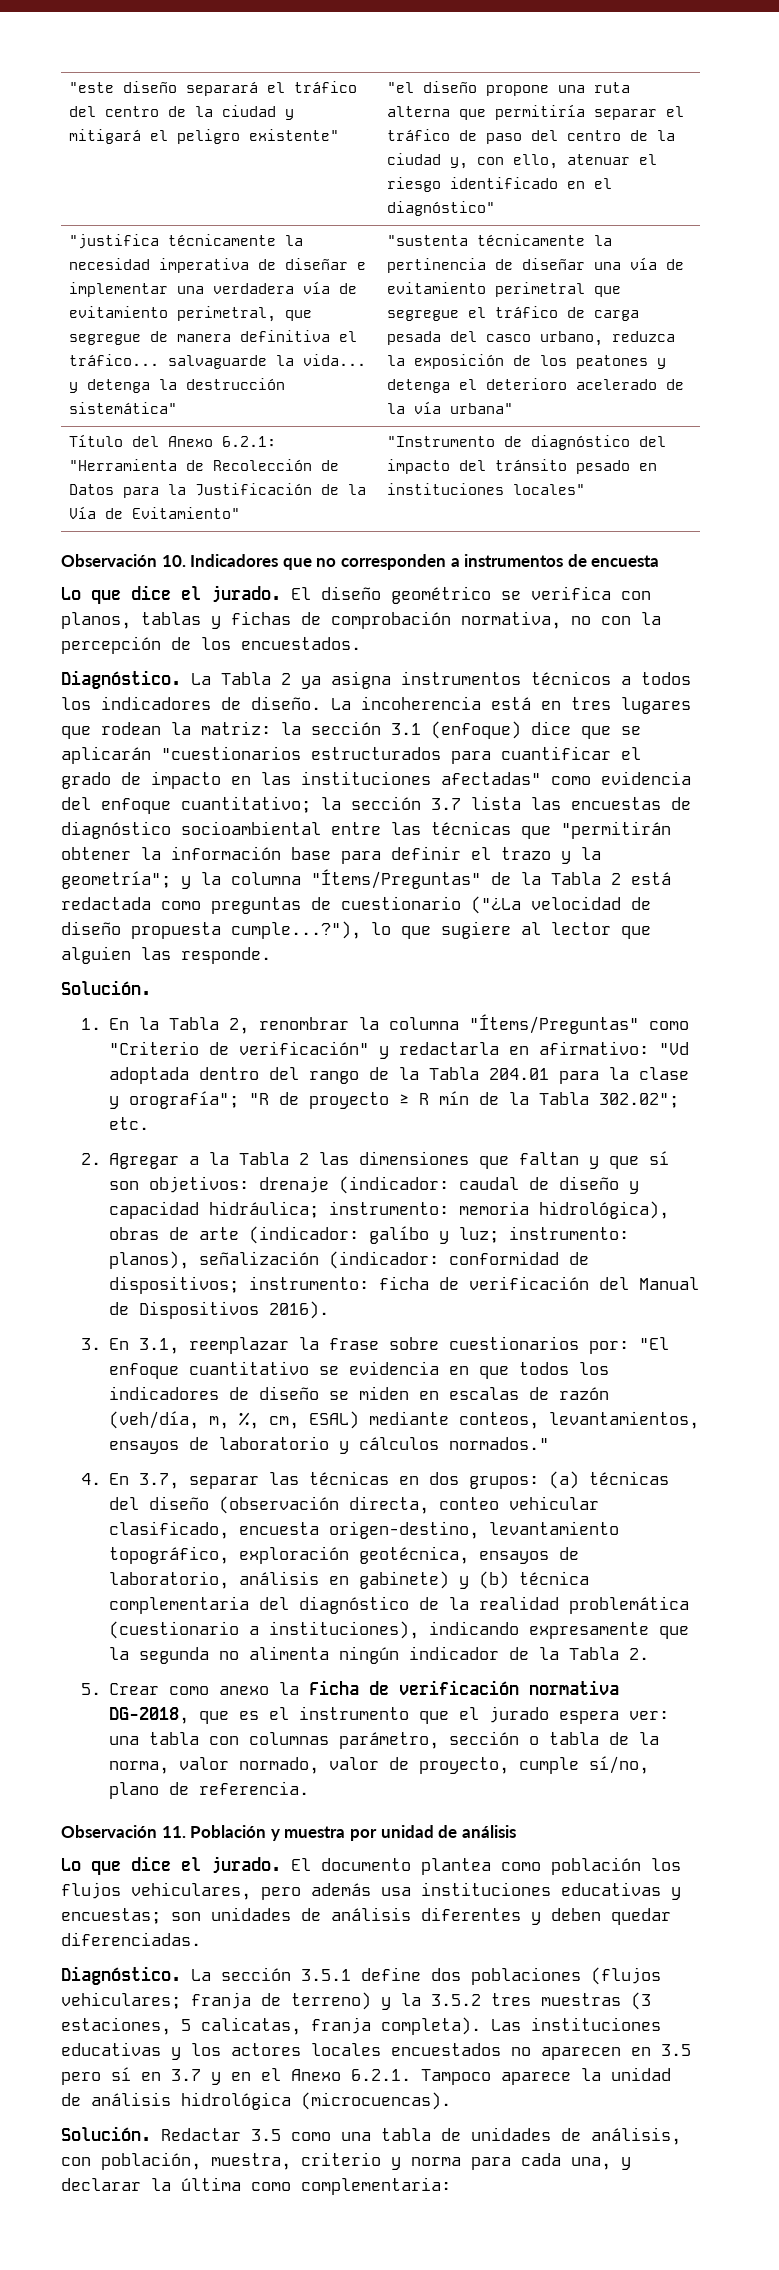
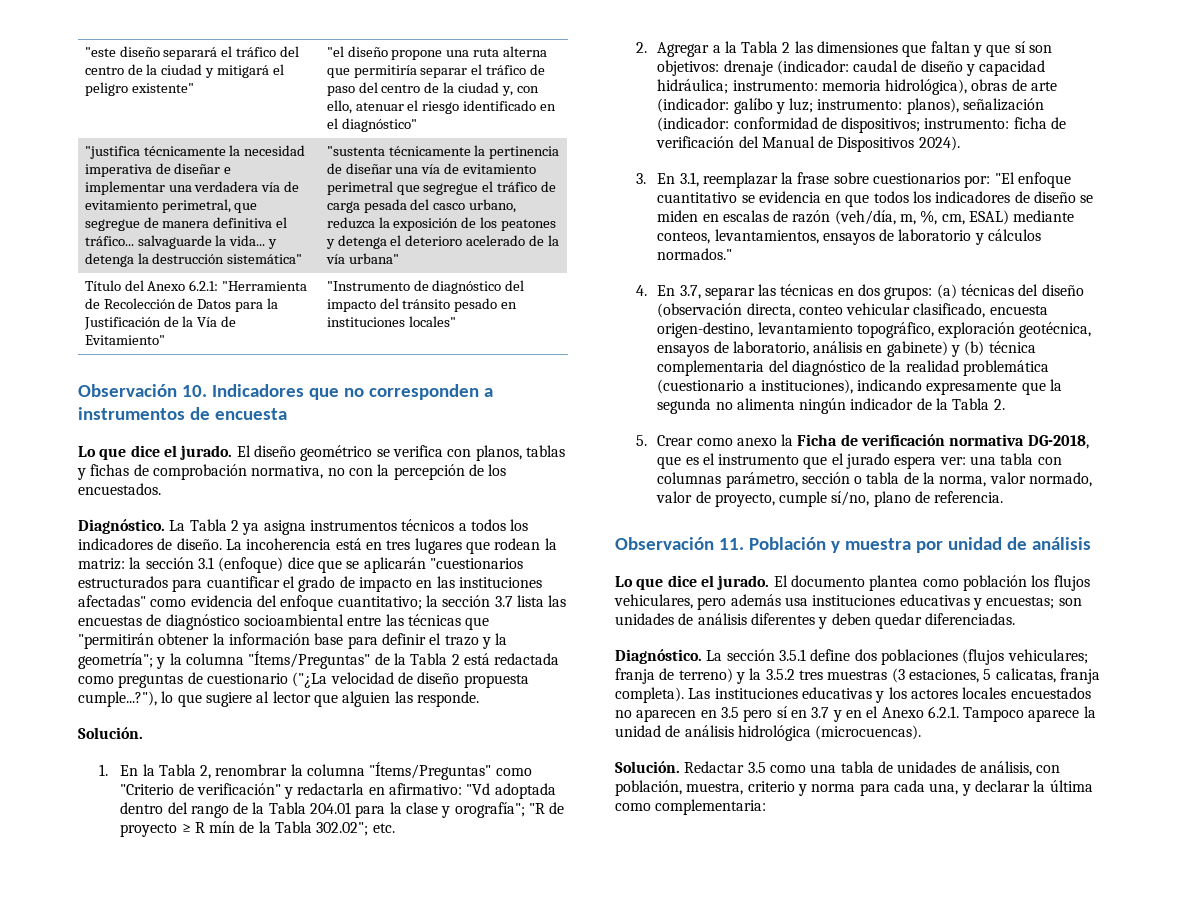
[269,1301,330,1319] 2016). -> [918,136,960,151] 2024).

